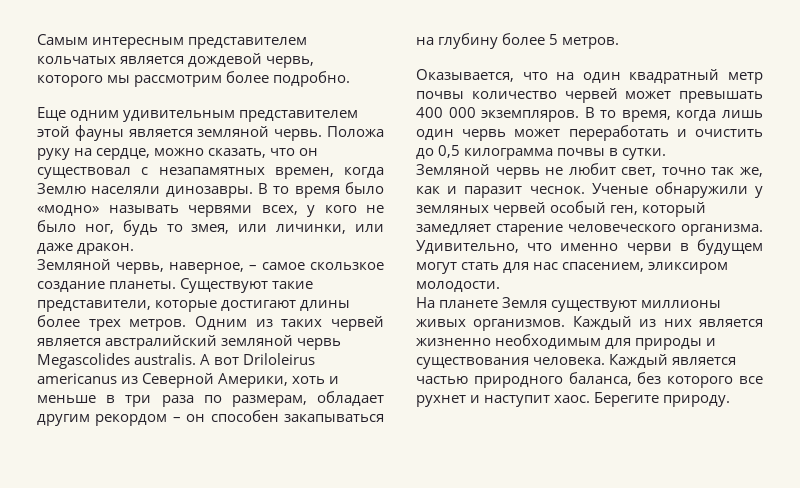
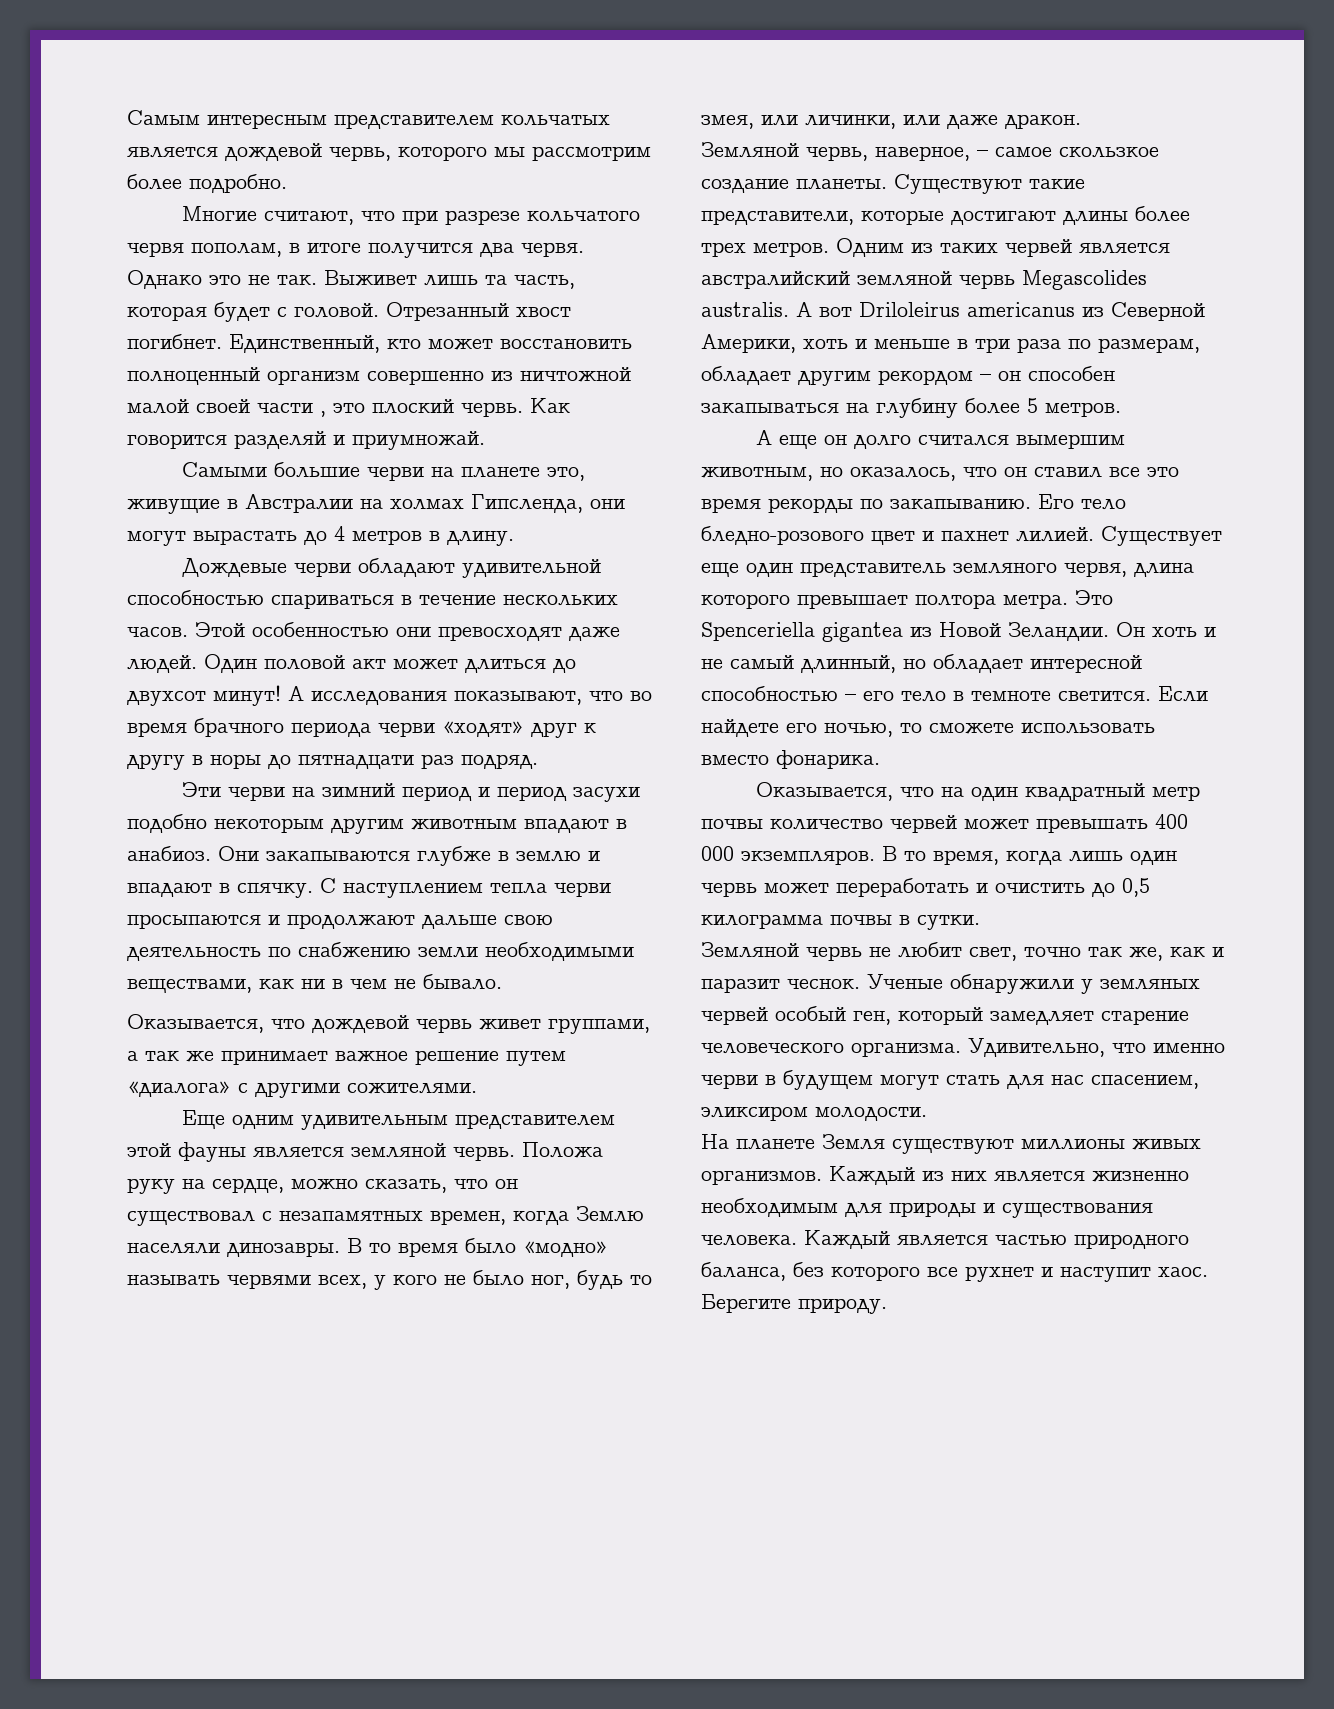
(351, 79) none -> [182,206,641,225] [127,242,584,258] [127,270,575,289] [127,302,571,322] [127,334,632,353] [127,367,631,385] [127,398,570,417] [127,431,485,450] [182,462,586,481] [127,494,625,514] [127,526,514,546] [182,558,602,578] [127,590,618,609] [127,622,620,641] [127,654,576,673] [127,685,652,706] [127,718,596,738] [127,754,538,770] [182,782,641,802] [127,814,627,834] [127,846,600,866] [127,878,611,898] [127,914,553,929] [127,942,634,961] [127,974,502,993] [127,1014,650,1034] [127,1050,566,1066] [127,1081,477,1098] // Многие считают, что при разрезе кольчатого червя пополам, в итоге получится два червя. Однако это не так. Выживет лишь та часть, которая будет с головой. Отрезанный хвост погибнет. Единственный, кто может восстановить полноценный организм совершенно из ничтожной малой своей части , это плоский червь. Как говорится разделяй и приумножай. // Самыми большие черви на планете это, живущие в Австралии на холмах Гипсленда, они могут вырастать до 4 метров в длину. // Дождевые черви обладают удивительной способностью спариваться в течение нескольких часов. Этой особенностью они превосходят даже людей. Один половой акт может длиться до двухсот минут! А исследования показывают, что во время брачного периода черви «ходят» друг к другу в норы до пятнадцати раз подряд. // Эти черви на зимний период и период засухи подобно некоторым другим животным впадают в анабиоз. Они закапываются глубже в землю и впадают в спячку. С наступлением тепла черви просыпаются и продолжают дальше свою деятельность по снабжению земли необходимыми веществами, как ни в чем не бывало. // Оказывается, что дождевой червь живет группами, а так же принимает важное решение путем «диалога» с другими сожителями.
(620, 43) none -> [756,430,1126,449] [701,467,1179,481] [701,494,1126,513] [701,526,1222,546] [701,562,1194,577] [701,590,1113,609] [701,622,1216,642] [701,654,1142,673] [701,686,1208,702] [701,719,1155,737] [701,750,880,769] // А еще он долго считался вымершим животным, но оказалось, что он ставил все это время рекорды по закапыванию. Его тело бледно-розового цвет и пахнет лилией. Существует еще один представитель земляного червя, длина которого превышает полтора метра. Это Spenceriella gigantea из Новой Зеландии. Он хоть и не самый длинный, но обладает интересной способностью – его тело в темноте светится. Если найдете его ночью, то сможете использовать вместо фонарика.

